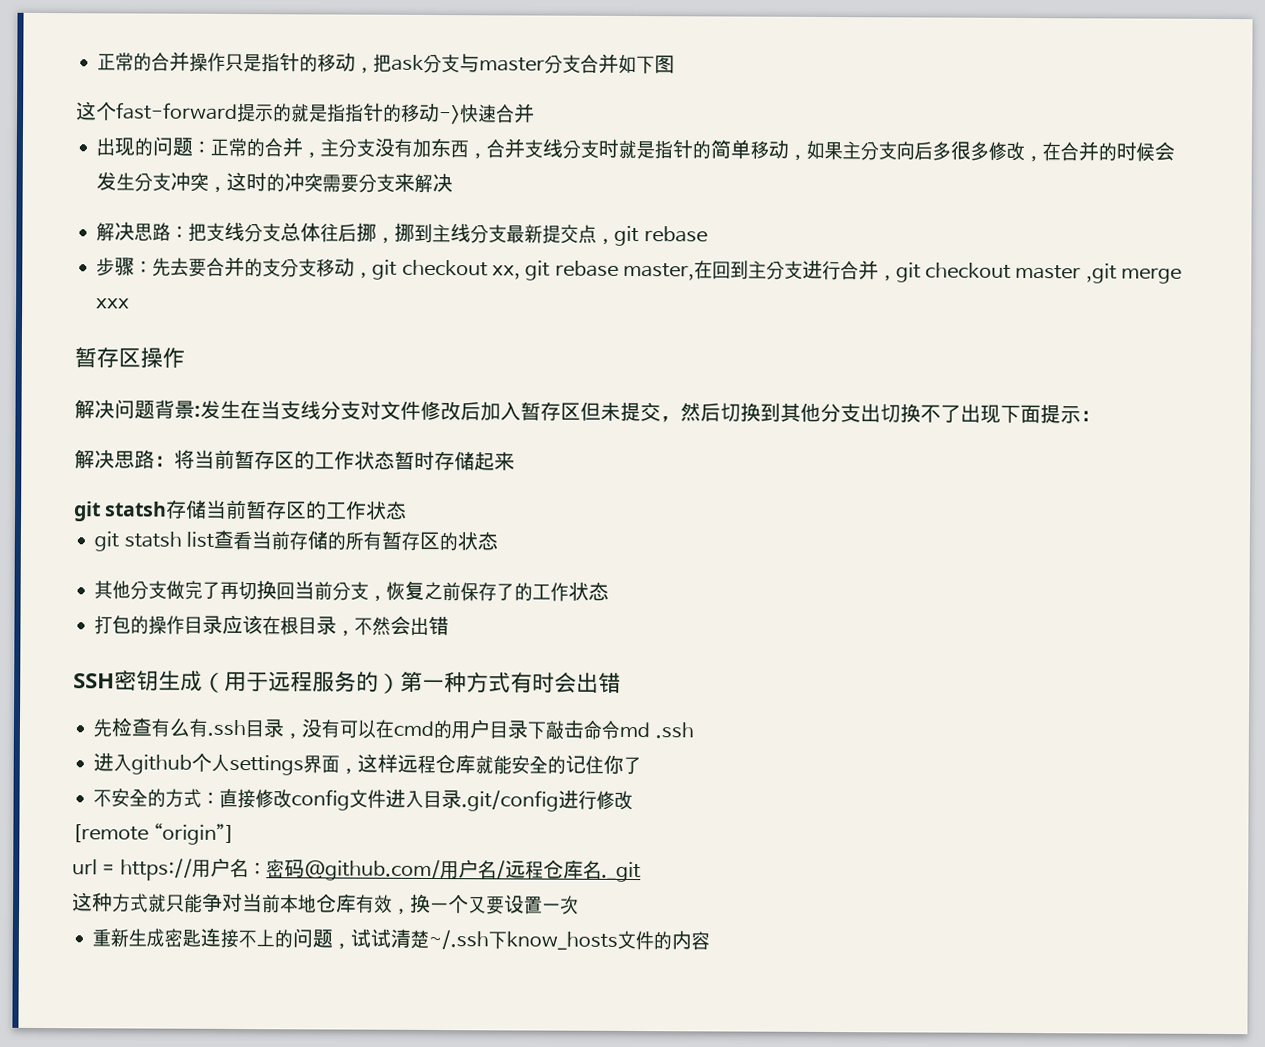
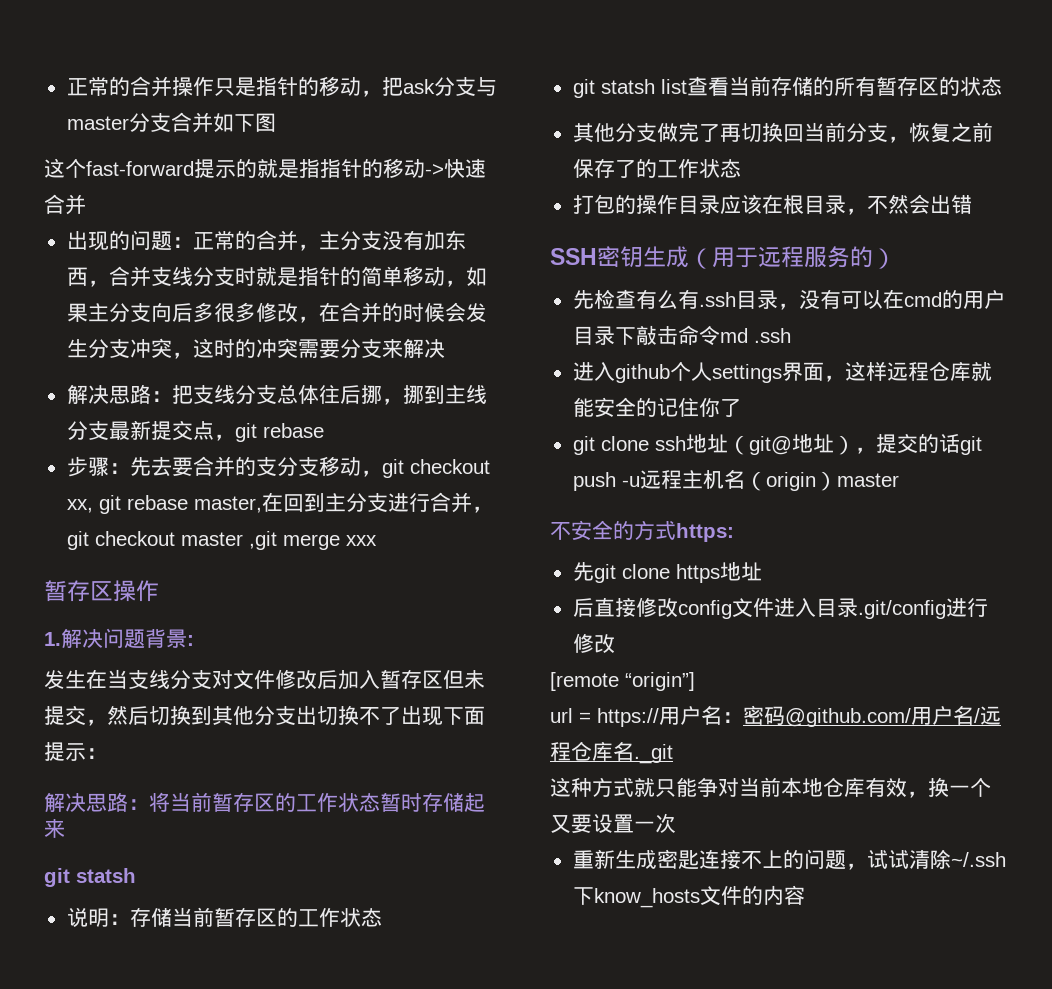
(185, 357) none -> [44,632,61,646] 1.
(201, 411) none -> (194, 640) //
(168, 509) none -> [66,907,130,927] // 说明：
[400,671,621,694] 第一种方式有时会出错 -> (896, 258) none
[93,788,221,808] 不安全的方式： -> [572,433,982,455] [572,470,899,491] [550,520,734,542] [572,562,762,583] [572,598,594,617] git clone ssh地址（git@地址），提交的话git push -u远程主机名（origin）master // 不安全的方式https: // 先git clone https地址 // 后
[410,929,430,949] 楚 -> [929,849,951,869] 除

